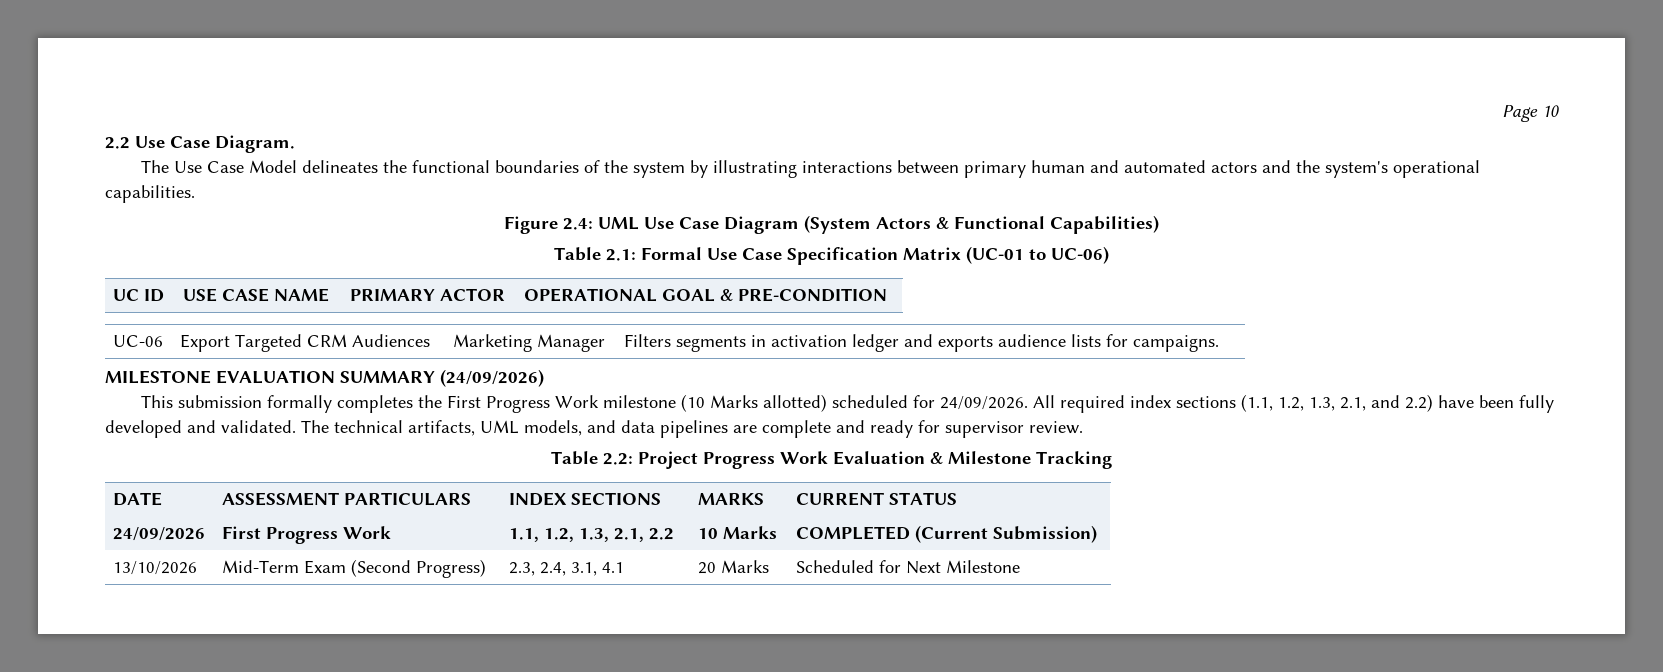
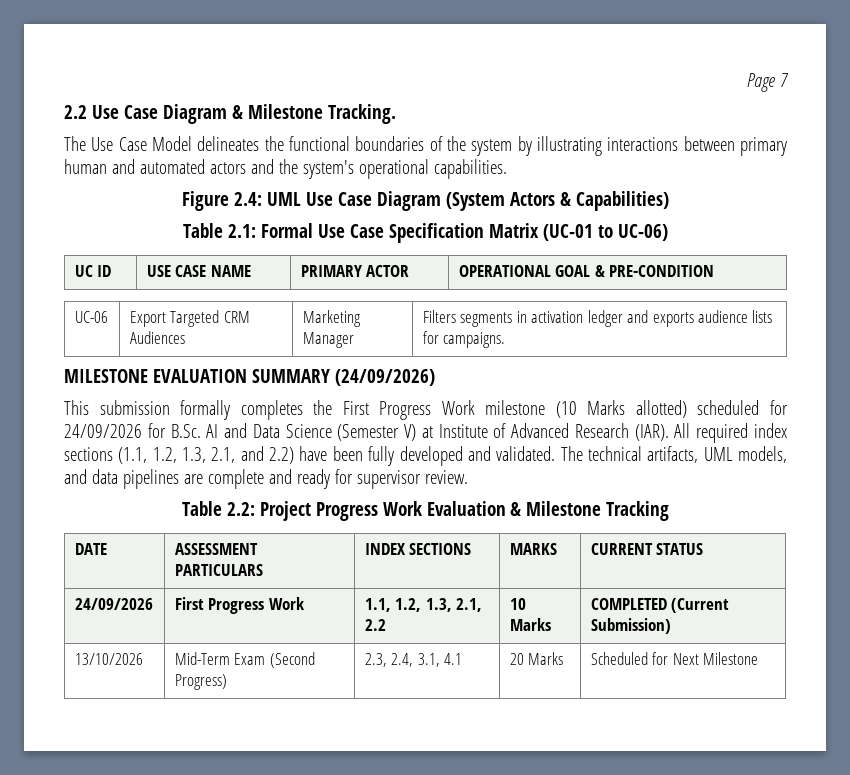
[1542,105,1559,117] 10 -> [780,73,789,87] 7
[215,135,295,153] Diagram. -> [162,104,396,124] Diagram & Milestone Tracking.
[954,216,1045,229] Functional -> (571, 199) none
[940,396,1029,410] 24/09/2026. -> [64,423,669,441] 24/09/2026 for B.Sc. AI and Data Science (Semester V) at Institute of Advanced Research (IAR).

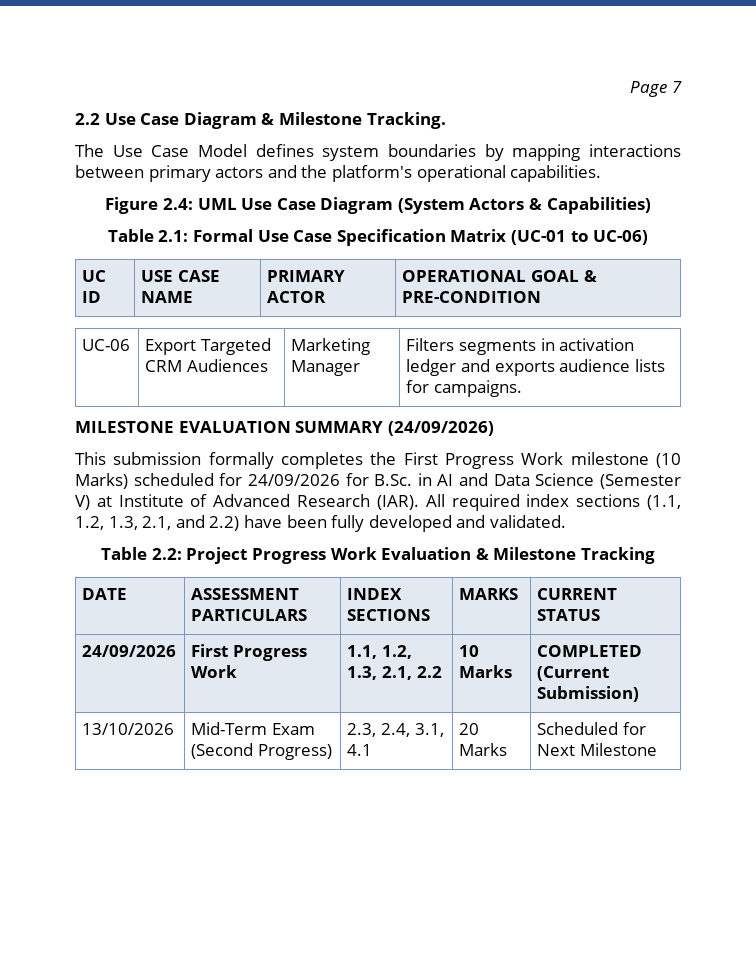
[197,136,787,156] [64,159,205,174] delineates the functional boundaries of the system by illustrating interactions between primary human and automated -> [255,144,681,161] [75,165,211,182] defines system boundaries by mapping interactions between primary
[302,160,354,179] system's -> [331,165,412,182] platform's
[587,400,687,418] Marks allotted) -> [75,473,128,489] Marks)
(201, 431) none -> [417,473,432,486] in
[560,446,788,463] [64,469,468,489] The technical artifacts, UML models, and data pipelines are complete and ready for supervisor review. -> (566, 521) none

